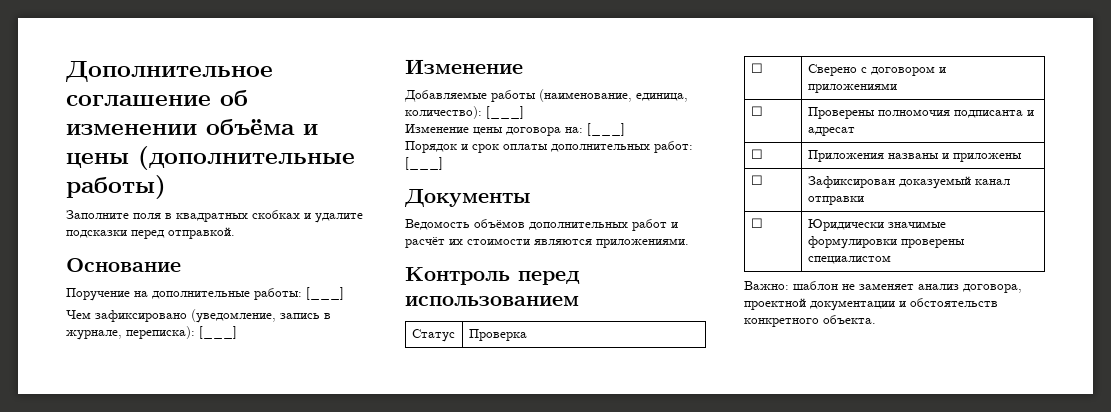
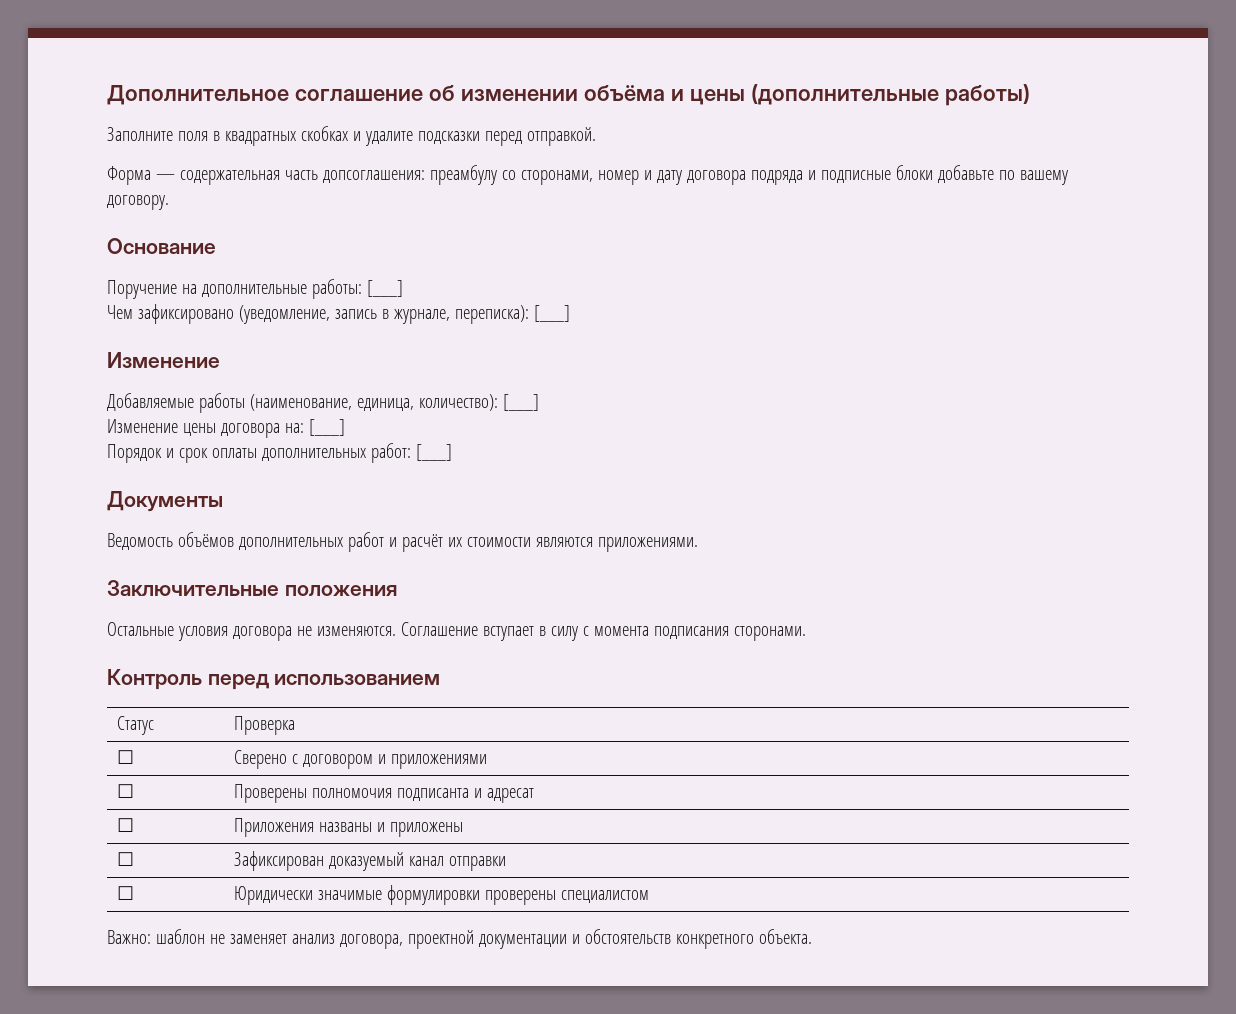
(235, 233) none -> [107,165,1068,185] [107,195,169,210] // Форма — содержательная часть допсоглашения: преамбулу со сторонами, номер и дату договора подряда и подписные блоки добавьте по вашему договору.
(689, 243) none -> [107,580,397,596] [107,622,806,641] // Заключительные положения // Остальные условия договора не изменяются. Соглашение вступает в силу с момента подписания сторонами.

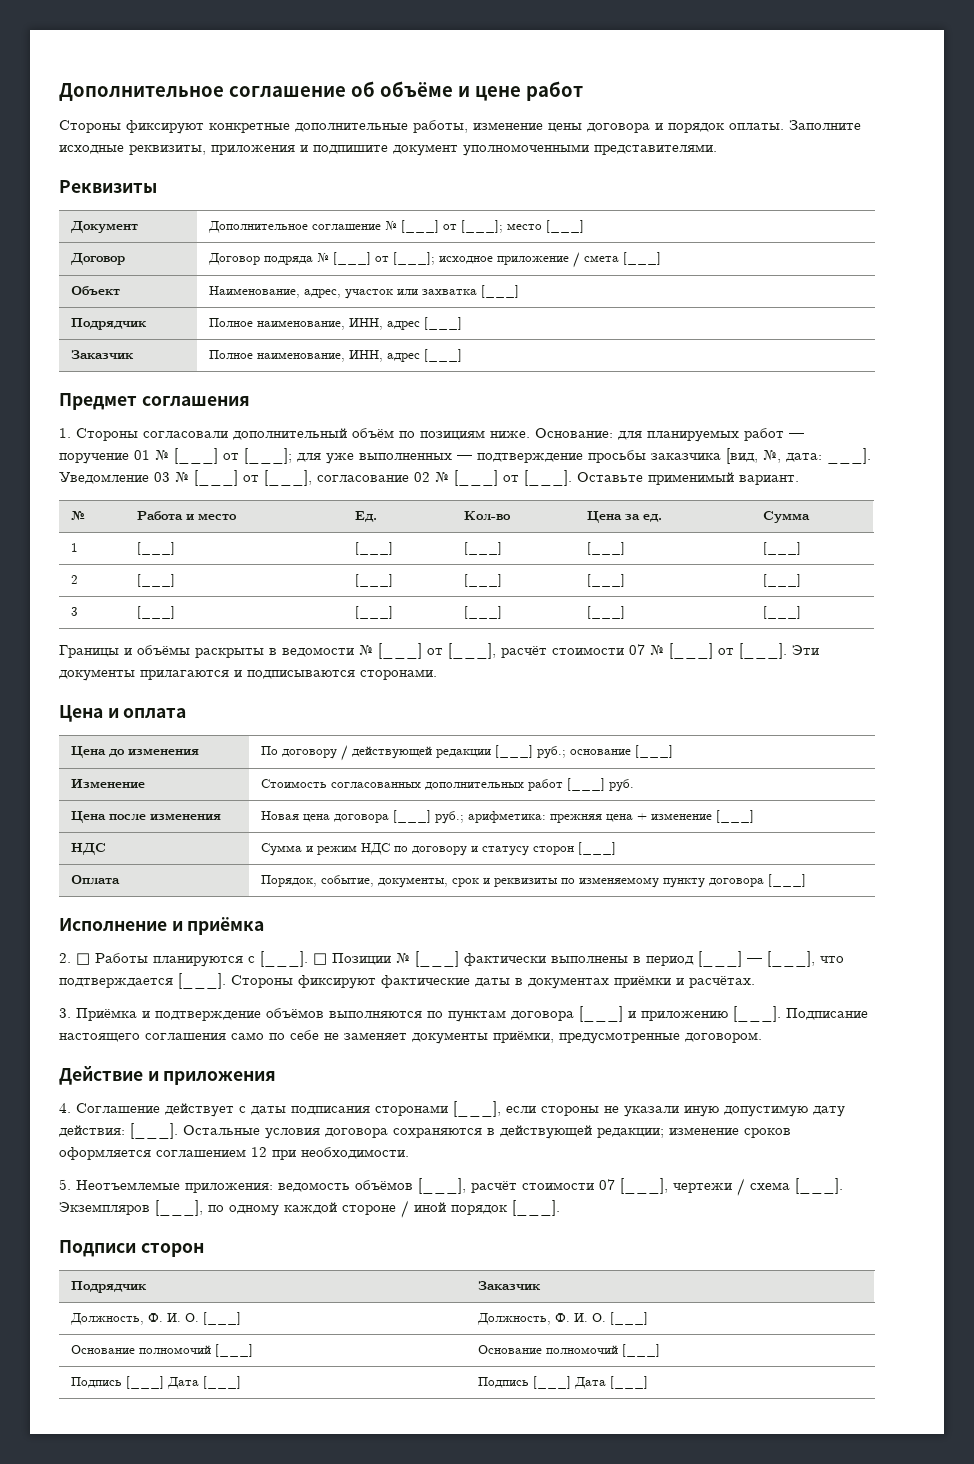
[460,84,1030,106] [107,126,596,146] [107,165,1068,185] [107,195,169,210] [107,238,216,254] [107,279,403,299] [107,304,570,324] [107,352,220,368] [107,393,539,413] [107,419,345,438] [107,443,452,463] [107,491,223,512] [107,532,698,552] [107,580,397,596] [107,622,806,641] [107,669,441,690] [116,716,154,735] [233,716,295,735] [116,750,134,764] [233,750,487,769] [116,784,134,798] [233,784,534,803] [116,818,134,832] [233,818,463,837] [116,852,134,866] [233,851,506,871] [116,886,134,900] [233,885,649,905] [107,929,812,949] изменении объёма и цены (дополнительные работы) // Заполните поля в квадратных скобках и удалите подсказки перед отправкой. // Форма — содержательная часть допсоглашения: преамбулу со сторонами, номер и дату договора подряда и подписные блоки добавьте по вашему договору. // Основание // Поручение на дополнительные работы: [___] // Чем зафиксировано (уведомление, запись в журнале, переписка): [___] // Изменение // Добавляемые работы (наименование, единица, количество): [___] // Изменение цены договора на: [___] // Порядок и срок оплаты дополнительных работ: [___] // Документы // Ведомость объёмов дополнительных работ и расчёт их стоимости являются приложениями. // Заключительные положения // Остальные условия договора не изменяются. Соглашение вступает в силу с момента подписания сторонами. // Контроль перед использованием // Статус | Проверка // ☐ | Сверено с договором и приложениями // ☐ | Проверены полномочия подписанта и адресат // ☐ | Приложения названы и приложены // ☐ | Зафиксирован доказуемый канал отправки // ☐ | Юридически значимые формулировки проверены специалистом // Важно: шаблон не заменяет анализ договора, проектной документации и обстоятельств конкретного объекта. -> [379,81,583,101] [59,120,861,134] [59,144,717,156] [59,180,157,193] [69,221,138,233] [207,220,584,233] [69,253,125,265] [207,252,661,268] [70,286,120,295] [208,285,519,299] [70,318,147,330] [208,317,462,330] [70,350,134,359] [208,349,462,362] [59,393,250,410] [59,428,804,442] [59,448,871,464] [59,470,799,486] [70,511,85,520] [136,511,237,520] [354,511,377,522] [463,511,511,520] [586,511,662,523] [762,511,810,523] [70,543,78,552] [136,542,175,555] [354,542,393,555] [463,542,502,555] [586,542,625,555] [762,542,801,555] [70,575,78,584] [136,574,175,587] [354,574,393,587] [463,574,502,587] [586,574,625,587] [762,574,801,587] [70,607,78,616] [136,606,175,619] [354,606,393,619] [463,606,502,619] [586,606,625,619] [762,606,801,619] [59,643,819,659] [59,669,437,681] [59,705,187,722] [70,746,199,758] [260,745,673,761] [70,778,145,788] [260,778,634,792] [70,811,221,823] [260,810,754,824] [70,842,106,855] [260,842,616,856] [70,875,120,884] [260,874,806,888] [59,917,265,935] [59,951,844,967] [59,973,755,989] [59,1006,868,1022] [59,1030,762,1044] [59,1066,277,1085] [59,1101,845,1117] [59,1123,791,1139] [59,1147,409,1160] [59,1178,843,1196] [59,1200,560,1218] [59,1240,204,1257] [70,1281,147,1293] [477,1281,541,1290] [69,1312,241,1325] [476,1312,648,1325] [70,1344,253,1357] [477,1344,660,1357] [70,1376,241,1389] [477,1376,648,1389] объёме и цене работ // Стороны фиксируют конкретные дополнительные работы, изменение цены договора и порядок оплаты. Заполните исходные реквизиты, приложения и подпишите документ уполномоченными представителями. // Реквизиты // Документ | Дополнительное соглашение № [___] от [___]; место [___] // Договор | Договор подряда № [___] от [___]; исходное приложение / смета [___] // Объект | Наименование, адрес, участок или захватка [___] // Подрядчик | Полное наименование, ИНН, адрес [___] // Заказчик | Полное наименование, ИНН, адрес [___] // Предмет соглашения // 1. Стороны согласовали дополнительный объём по позициям ниже. Основание: для планируемых работ — поручение 01 № [___] от [___]; для уже выполненных — подтверждение просьбы заказчика [вид, №, дата: ___]. Уведомление 03 № [___] от [___], согласование 02 № [___] от [___]. Оставьте применимый вариант. // № | Работа и место | Ед. | Кол-во | Цена за ед. | Сумма // 1 | [___] | [___] | [___] | [___] | [___] // 2 | [___] | [___] | [___] | [___] | [___] // 3 | [___] | [___] | [___] | [___] | [___] // Границы и объёмы раскрыты в ведомости № [___] от [___], расчёт стоимости 07 № [___] от [___]. Эти документы прилагаются и подписываются сторонами. // Цена и оплата // Цена до изменения | По договору / действующей редакции [___] руб.; основание [___] // Изменение | Стоимость согласованных дополнительных работ [___] руб. // Цена после изменения | Новая цена договора [___] руб.; арифметика: прежняя цена + изменение [___] // НДС | Сумма и режим НДС по договору и статусу сторон [___] // Оплата | Порядок, событие, документы, срок и реквизиты по изменяемому пункту договора [___] // Исполнение и приёмка // 2. □ Работы планируются с [___]. □ Позиции № [___] фактически выполнены в период [___] — [___], что подтверждается [___]. Стороны фиксируют фактические даты в документах приёмки и расчётах. // 3. Приёмка и подтверждение объёмов выполняются по пунктам договора [___] и приложению [___]. Подписание настоящего соглашения само по себе не заменяет документы приёмки, предусмотренные договором. // Действие и приложения // 4. Соглашение действует с даты подписания сторонами [___], если стороны не указали иную допустимую дату действия: [___]. Остальные условия договора сохраняются в действующей редакции; изменение сроков оформляется соглашением 12 при необходимости. // 5. Неотъемлемые приложения: ведомость объёмов [___], расчёт стоимости 07 [___], чертежи / схема [___]. Экземпляров [___], по одному каждой стороне / иной порядок [___]. // Подписи сторон // Подрядчик | Заказчик // Должность, Ф. И. О. [___] | Должность, Ф. И. О. [___] // Основание полномочий [___] | Основание полномочий [___] // Подпись [___] Дата [___] | Подпись [___] Дата [___]

